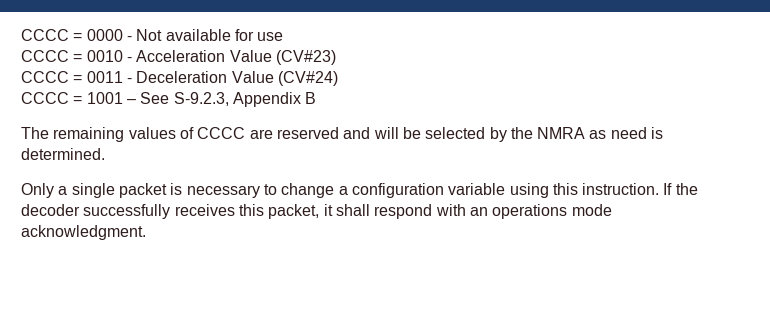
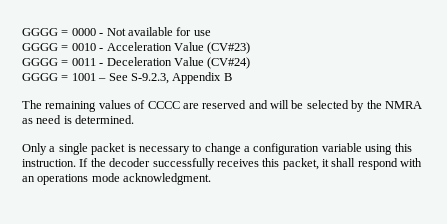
[21,29,69,41] CCCC -> [22,28,58,36] GGGG
[21,50,69,62] CCCC -> [22,43,58,51] GGGG
[21,71,69,83] CCCC -> [22,58,58,66] GGGG
[21,92,69,104] CCCC -> [22,73,58,81] GGGG

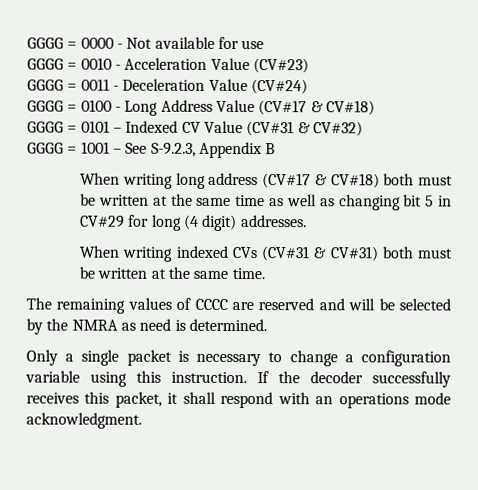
(251, 63) none -> [27,99,375,116] [27,120,363,137] // GGGG = 0100 - Long Address Value (CV#17 & CV#18) // GGGG = 0101 – Indexed CV Value (CV#31 & CV#32)
(232, 77) none -> [80,172,454,189] [80,193,453,211] [80,214,307,231] [79,245,453,262] [79,266,265,280] // When writing long address (CV#17 & CV#18) both must be written at the same time as well as changing bit 5 in CV#29 for long (4 digit) addresses. // When writing indexed CVs (CV#31 & CV#31) both must be written at the same time.

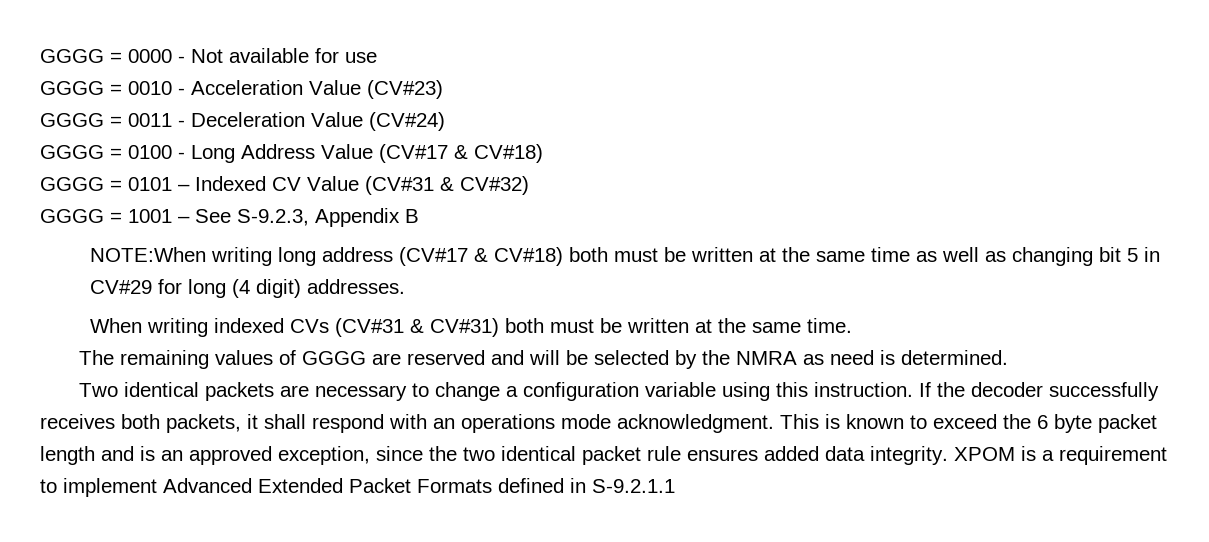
[80,172,121,185] When -> [90,247,207,262] NOTE:When
[194,298,228,310] CCCC -> [301,351,366,365] GGGG
[26,349,189,366] Only a single packet is -> [78,382,309,401] Two identical packets are
[84,391,162,408] this packet, -> [121,414,241,433] both packets,
(142, 420) none -> [780,414,1157,433] [40,446,1167,465] [40,478,675,497] This is known to exceed the 6 byte packet length and is an approved exception, since the two identical packet rule ensures added data integrity. XPOM is a requirement to implement Advanced Extended Packet Formats defined in S-9.2.1.1

